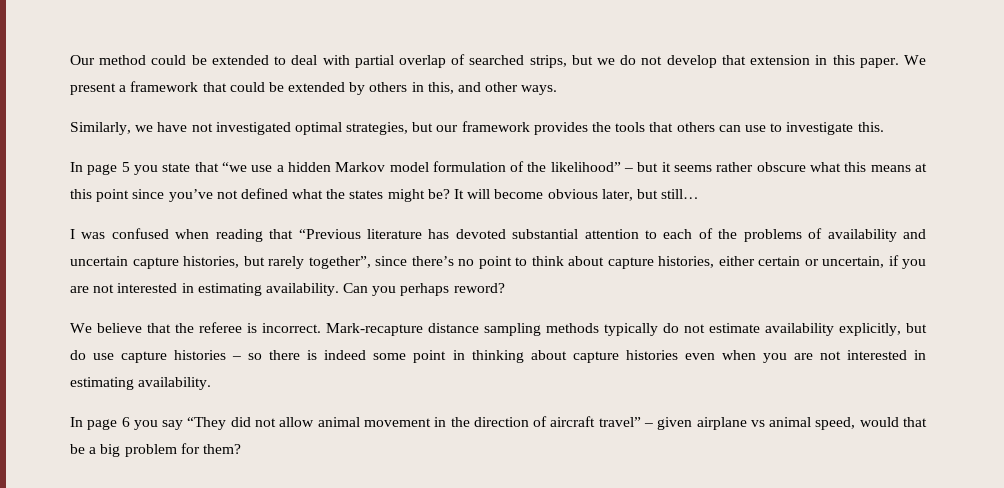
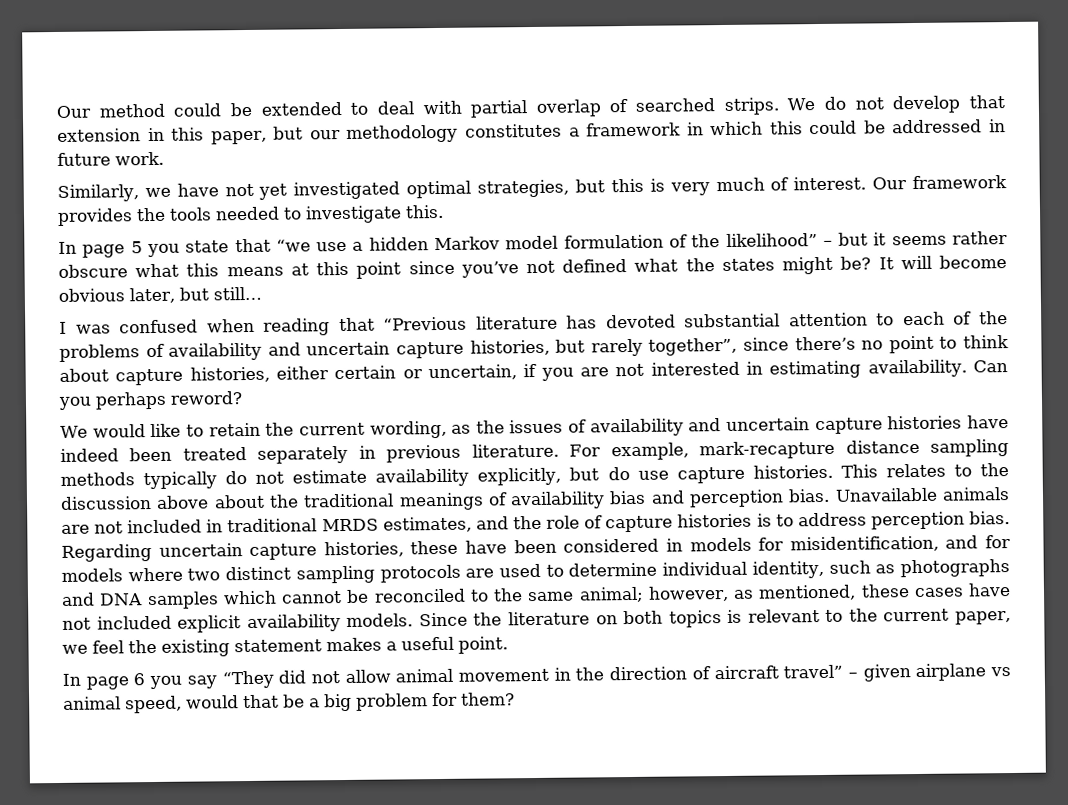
[529,55,616,68] strips, but we -> [723,97,816,115] strips. We
[859,55,927,68] [70,81,558,95] paper. We present a framework that could be extended by others in this, and other ways. -> [210,119,1006,145] [57,151,164,166] paper, but our methodology constitutes a framework in which this could be addressed in future work.
(213, 127) none -> [258,183,288,200] yet
[436,121,766,135] our framework provides the tools that others can use -> [610,175,1007,196] [57,206,280,226] this is very much of interest. Our framework provides the tools needed
[97,322,423,336] believe that the referee is incorrect. Mark-recapture -> [92,415,1009,439] [60,440,836,464] would like to retain the current wording, as the issues of availability and uncertain capture histories have indeed been treated separately in previous literature. For example, mark-recapture
[174,350,926,363] [70,377,212,390] histories – so there is indeed some point in thinking about capture histories even when you are not interested in estimating availability. -> [752,463,1010,479] [60,487,1010,511] [61,511,1011,534] [61,535,1012,562] [61,559,1011,584] [61,583,1011,610] [62,608,1012,633] [62,636,508,657] histories. This relates to the discussion above about the traditional meanings of availability bias and perception bias. Unavailable animals are not included in traditional MRDS estimates, and the role of capture histories is to address perception bias. Regarding uncertain capture histories, these have been considered in models for misidentification, and for models where two distinct sampling protocols are used to determine individual identity, such as photographs and DNA samples which cannot be reconciled to the same animal; however, as mentioned, these cases have not included explicit availability models. Since the literature on both topics is relevant to the current paper, we feel the existing statement makes a useful point.

